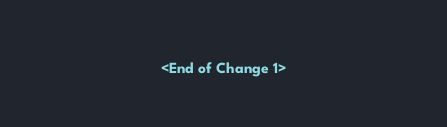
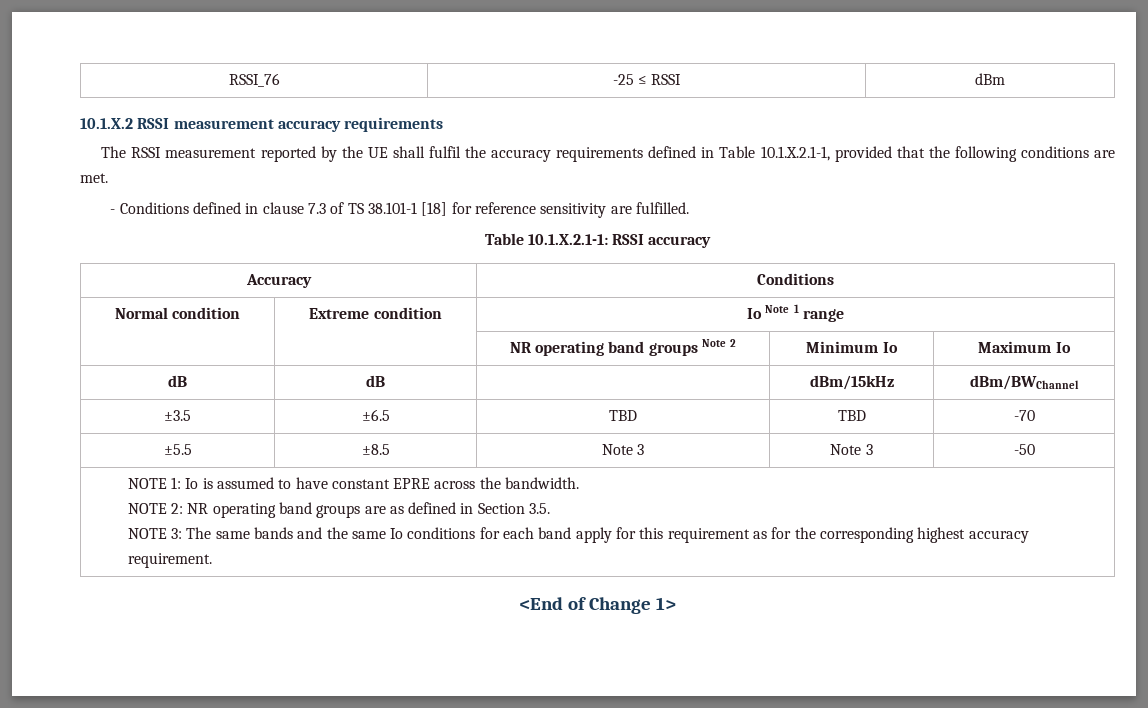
(161, 68) none -> [228,73,280,87] [612,74,682,85] [975,73,1005,85] [80,117,444,132] [101,146,1116,162] [80,173,108,183] [110,202,689,218] [484,233,712,248] [245,274,312,288] [757,273,834,285] [114,307,241,319] [309,307,442,319] [747,304,844,322] [509,339,737,356] [806,341,898,353] [978,341,1071,353] [168,375,187,387] [366,375,385,387] [809,375,894,390] [970,375,1079,390] [164,410,191,421] [361,409,390,421] [609,410,637,421] [837,410,866,421] [1013,410,1035,421] [163,444,192,455] [361,444,390,455] [601,444,645,455] [830,444,873,455] [1013,444,1035,455] [127,477,580,489] [127,502,551,518] [127,527,1029,543] [127,553,212,568] RSSI_76 | -25 ≤ RSSI | dBm // 10.1.X.2 RSSI measurement accuracy requirements // The RSSI measurement reported by the UE shall fulfil the accuracy requirements defined in Table 10.1.X.2.1-1, provided that the following conditions are met. // - Conditions defined in clause 7.3 of TS 38.101-1 [18] for reference sensitivity are fulfilled. // Table 10.1.X.2.1-1: RSSI accuracy // Accuracy | Conditions // Normal condition | Extreme condition | Io Note 1 range // | | NR operating band groups Note 2 | Minimum Io | Maximum Io // dB | dB | | dBm/15kHz | dBm/BWChannel // ±3.5 | ±6.5 | TBD | TBD | -70 // ±5.5 | ±8.5 | Note 3 | Note 3 | -50 // NOTE 1: Io is assumed to have constant EPRE across the bandwidth. // NOTE 2: NR operating band groups are as defined in Section 3.5. // NOTE 3: The same bands and the same Io conditions for each band apply for this requirement as for the corresponding highest accuracy requirement. //

